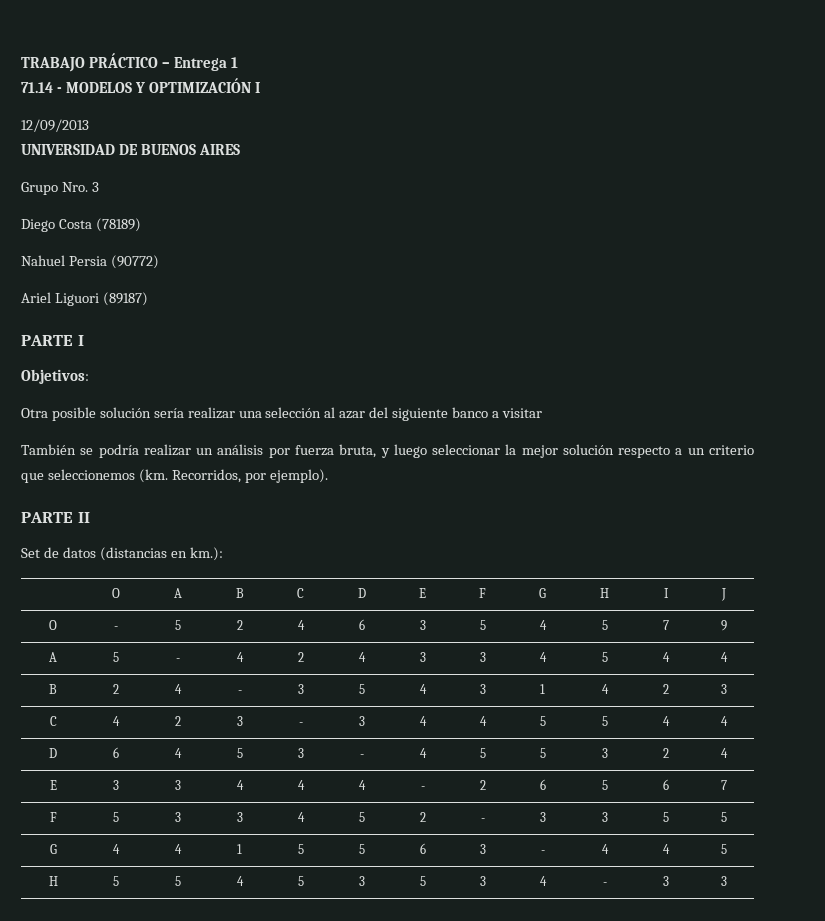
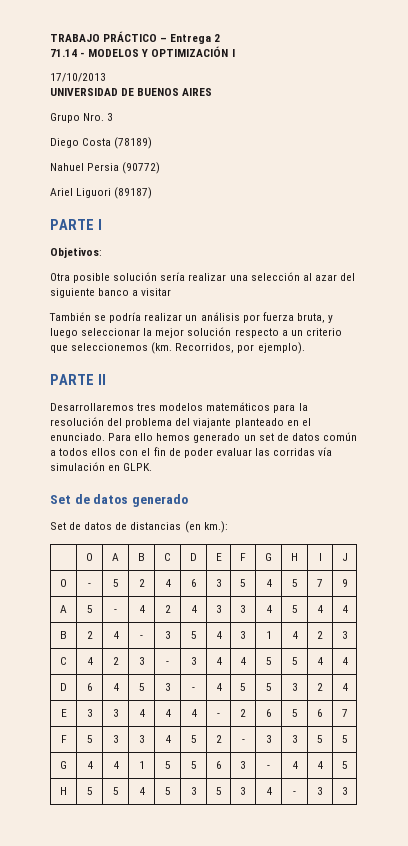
[230,57,238,68] 1 -> [214,34,221,42] 2
[21,119,89,132] 12/09/2013 -> [50,73,106,82] 17/10/2013
[21,547,187,561] Set de datos (distancias en -> [50,402,308,413] [50,417,311,428] [50,432,357,443] [50,447,333,458] [50,462,153,471] [50,494,188,507] [50,521,201,533] Desarrollaremos tres modelos matemáticos para la resolución del problema del viajante planteado en el enunciado. Para ello hemos generado un set de datos común a todos ellos con el fin de poder evaluar las corridas vía simulación en GLPK. // Set de datos generado // Set de datos de distancias (en

